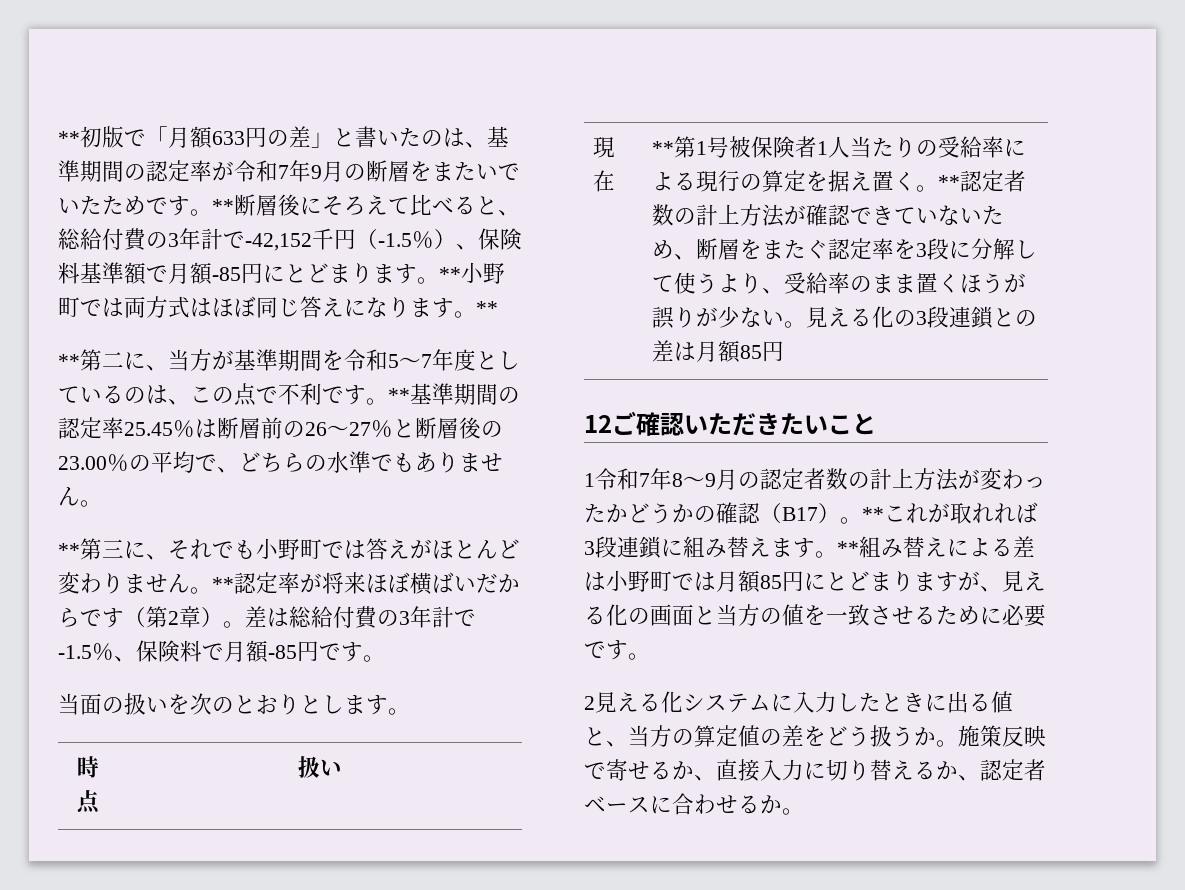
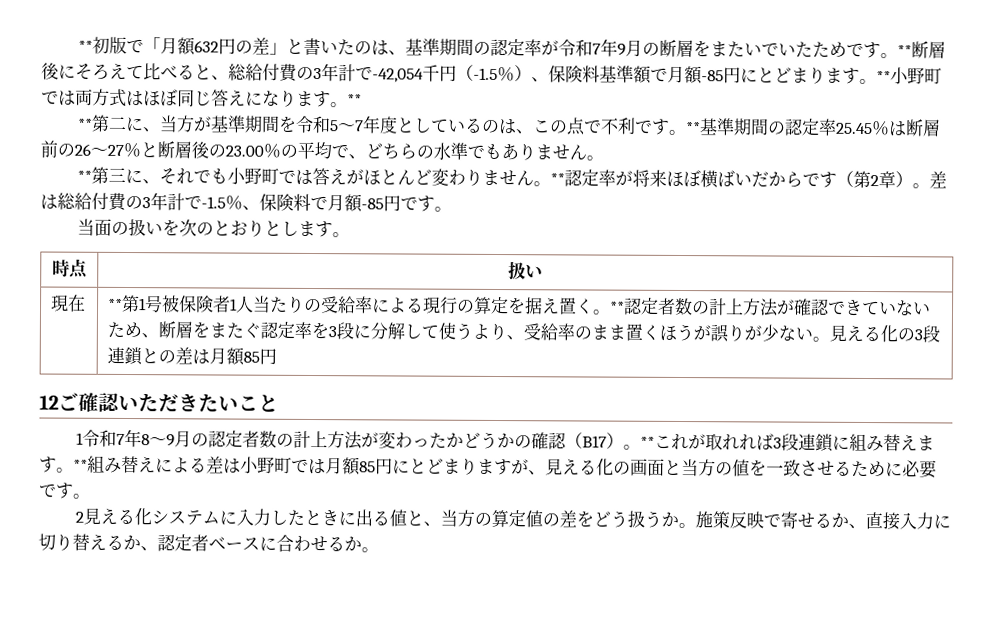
[212,131,245,145] 633 -> [193,40,219,53] 632
[245,233,312,251] -42,152 -> [372,68,424,83] -42,054

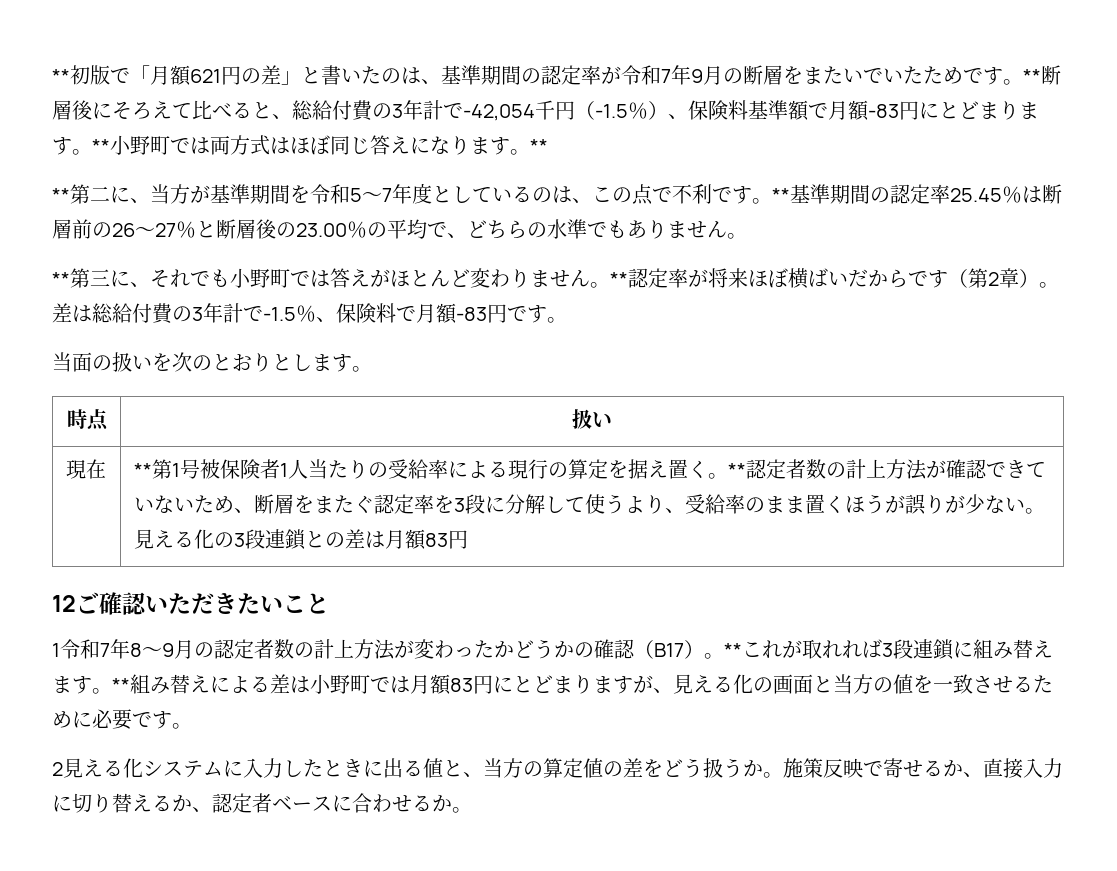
[193,40,219,53] 632 -> [190,69,221,83] 621
[701,70,724,82] -85 -> [868,104,899,118] -83
[361,198,384,210] -85 -> [456,307,487,321] -83
[243,351,261,363] 85 -> [424,533,448,547] 83
[359,461,376,473] 85 -> [450,678,473,692] 83

